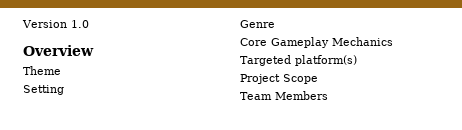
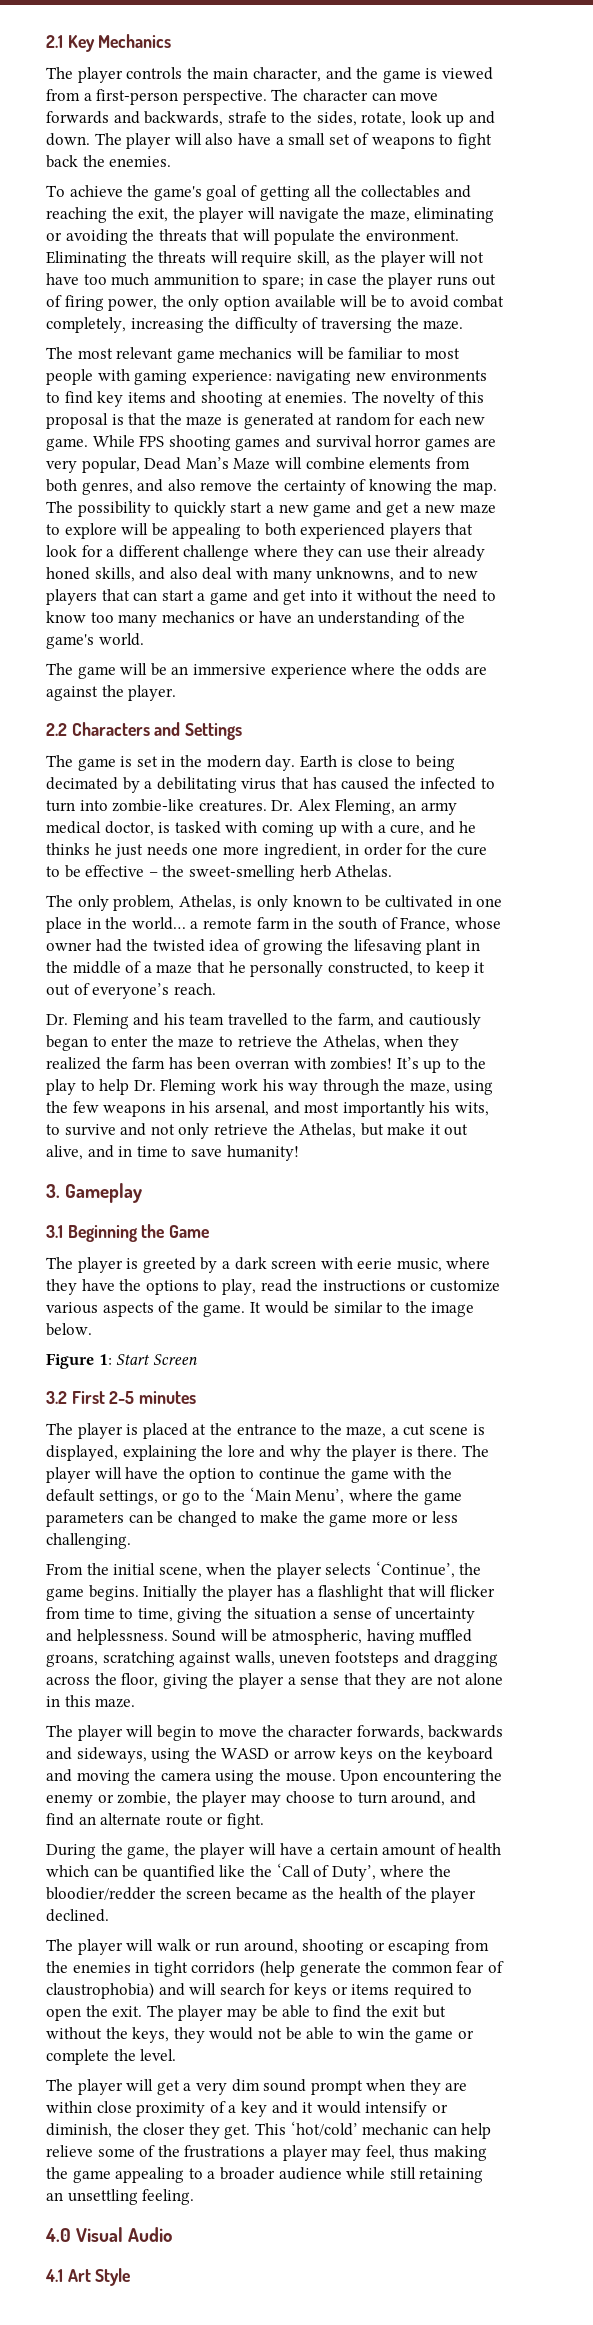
[22,20,89,28] [23,45,94,56] [23,66,61,75] [23,85,64,95] [240,20,275,28] [240,37,393,48] [240,55,357,66] [240,74,318,84] [240,91,328,100] Version 1.0 // Overview // Theme // Setting // Genre // Core Gameplay Mechanics // Targeted platform(s) // Project Scope // Team Members -> [46,34,172,52] [46,67,493,83] [46,89,439,105] [46,111,495,127] [46,133,493,149] [46,155,172,168] [46,185,471,201] [46,207,495,223] [46,229,459,245] [46,251,484,267] [46,273,497,289] [46,295,505,311] [46,317,464,333] [46,347,461,363] [46,369,487,385] [46,391,485,407] [46,413,486,429] [46,435,497,451] [46,457,470,473] [46,479,497,495] [46,501,497,517] [46,523,474,539] [46,545,485,561] [46,567,478,583] [46,589,496,605] [46,611,466,627] [46,633,144,649] [46,663,487,679] [46,685,177,701] [46,722,243,740] [46,755,456,771] [46,777,495,793] [46,799,457,815] [46,821,477,837] [46,843,488,859] [46,865,393,881] [46,895,503,911] [46,917,502,933] [46,939,480,955] [46,961,486,977] [46,983,216,999] [46,1013,481,1029] [46,1035,459,1051] [46,1057,487,1073] [46,1079,494,1095] [46,1101,489,1117] [46,1123,469,1139] [46,1145,299,1161] [46,1183,143,1203] [46,1224,210,1242] [46,1257,491,1273] [46,1279,500,1295] [46,1301,475,1317] [46,1323,92,1336] [46,1353,197,1369] [46,1391,197,1404] [46,1423,485,1439] [46,1445,489,1461] [46,1467,452,1483] [46,1487,462,1505] [46,1511,458,1527] [46,1533,131,1549] [46,1561,482,1579] [46,1585,495,1601] [46,1607,475,1623] [46,1629,473,1645] [46,1651,499,1667] [46,1673,504,1689] [46,1695,136,1708] [46,1725,504,1741] [46,1747,493,1763] [46,1769,503,1785] [46,1791,476,1807] [46,1813,264,1829] [46,1843,502,1859] [46,1863,451,1881] [46,1887,477,1903] [46,1909,109,1922] [46,1939,489,1955] [46,1960,504,1977] [46,1982,473,1999] [46,2005,447,2021] [46,2027,475,2043] [46,2049,177,2065] [46,2079,468,2095] [46,2101,448,2117] [46,2121,492,2139] [46,2145,487,2161] [46,2167,484,2183] [46,2189,195,2205] [45,2227,173,2242] [45,2268,131,2286] 2.1 Key Mechanics // The player controls the main character, and the game is viewed from a first-person perspective. The character can move forwards and backwards, strafe to the sides, rotate, look up and down. The player will also have a small set of weapons to fight back the enemies. // To achieve the game's goal of getting all the collectables and reaching the exit, the player will navigate the maze, eliminating or avoiding the threats that will populate the environment. Eliminating the threats will require skill, as the player will not have too much ammunition to spare; in case the player runs out of firing power, the only option available will be to avoid combat completely, increasing the difficulty of traversing the maze. // The most relevant game mechanics will be familiar to most people with gaming experience: navigating new environments to find key items and shooting at enemies. The novelty of this proposal is that the maze is generated at random for each new game. While FPS shooting games and survival horror games are very popular, Dead Man’s Maze will combine elements from both genres, and also remove the certainty of knowing the map. The possibility to quickly start a new game and get a new maze to explore will be appealing to both experienced players that look for a different challenge where they can use their already honed skills, and also deal with many unknowns, and to new players that can start a game and get into it without the need to know too many mechanics or have an understanding of the game's world. // The game will be an immersive experience where the odds are against the player. // 2.2 Characters and Settings // The game is set in the modern day. Earth is close to being decimated by a debilitating virus that has caused the infected to turn into zombie-like creatures. Dr. Alex Fleming, an army medical doctor, is tasked with coming up with a cure, and he thinks he just needs one more ingredient, in order for the cure to be effective – the sweet-smelling herb Athelas. // The only problem, Athelas, is only known to be cultivated in one place in the world… a remote farm in the south of France, whose owner had the twisted idea of growing the lifesaving plant in the middle of a maze that he personally constructed, to keep it out of everyone’s reach. // Dr. Fleming and his team travelled to the farm, and cautiously began to enter the maze to retrieve the Athelas, when they realized the farm has been overran with zombies! It’s up to the play to help Dr. Fleming work his way through the maze, using the few weapons in his arsenal, and most importantly his wits, to survive and not only retrieve the Athelas, but make it out alive, and in time to save humanity! // 3. Gameplay // 3.1 Beginning the Game // The player is greeted by a dark screen with eerie music, where they have the options to play, read the instructions or customize various aspects of the game. It would be similar to the image below. // Figure 1: Start Screen // 3.2 First 2-5 minutes // The player is placed at the entrance to the maze, a cut scene is displayed, explaining the lore and why the player is there. The player will have the option to continue the game with the default settings, or go to the ‘Main Menu’, where the game parameters can be changed to make the game more or less challenging. // From the initial scene, when the player selects ‘Continue’, the game begins. Initially the player has a flashlight that will flicker from time to time, giving the situation a sense of uncertainty and helplessness. Sound will be atmospheric, having muffled groans, scratching against walls, uneven footsteps and dragging across the floor, giving the player a sense that they are not alone in this maze. // The player will begin to move the character forwards, backwards and sideways, using the WASD or arrow keys on the keyboard and moving the camera using the mouse. Upon encountering the enemy or zombie, the player may choose to turn around, and find an alternate route or fight. // During the game, the player will have a certain amount of health which can be quantified like the ‘Call of Duty’, where the bloodier/redder the screen became as the health of the player declined. // The player will walk or run around, shooting or escaping from the enemies in tight corridors (help generate the common fear of claustrophobia) and will search for keys or items required to open the exit. The player may be able to find the exit but without the keys, they would not be able to win the game or complete the level. // The player will get a very dim sound prompt when they are within close proximity of a key and it would intensify or diminish, the closer they get. This ‘hot/cold’ mechanic can help relieve some of the frustrations a player may feel, thus making the game appealing to a broader audience while still retaining an unsettling feeling. // 4.0 Visual Audio // 4.1 Art Style

